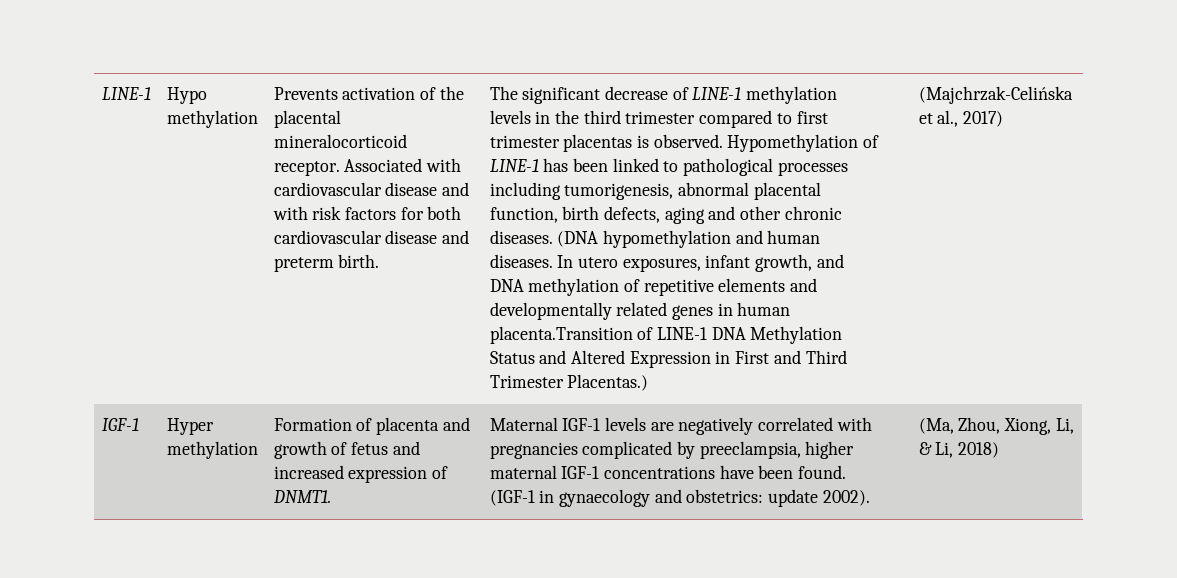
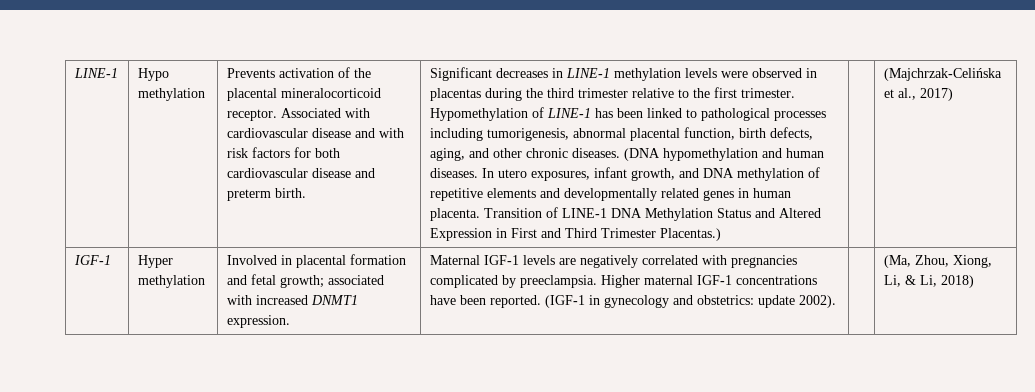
[489,86,838,104] [489,110,828,128] [489,134,723,152] The significant decrease of LINE-1 methylation levels in the third trimester compared to first trimester placentas is observed. -> [429,67,817,81] [429,87,795,101] Significant decreases in LINE-1 methylation levels were observed in placentas during the third trimester relative to the first trimester.
[664,207,705,224] aging -> [429,148,465,161] aging,
[489,326,633,344] placenta.Transition -> [429,208,542,221] placenta. Transition
[273,417,470,435] [273,441,420,459] [273,465,448,483] [272,490,331,503] Formation of placenta and growth of fetus and increased expression of DNMT1. -> [226,254,406,268] [226,274,384,288] [226,295,358,305] [226,315,290,328] Involved in placental formation and fetal growth; associated with increased DNMT1 expression.
[699,441,855,459] preeclampsia, higher -> [519,275,640,288] preeclampsia. Higher
[798,465,847,479] found. -> [489,295,541,308] reported.
[558,489,650,507] gynaecology -> [603,295,669,308] gynecology

